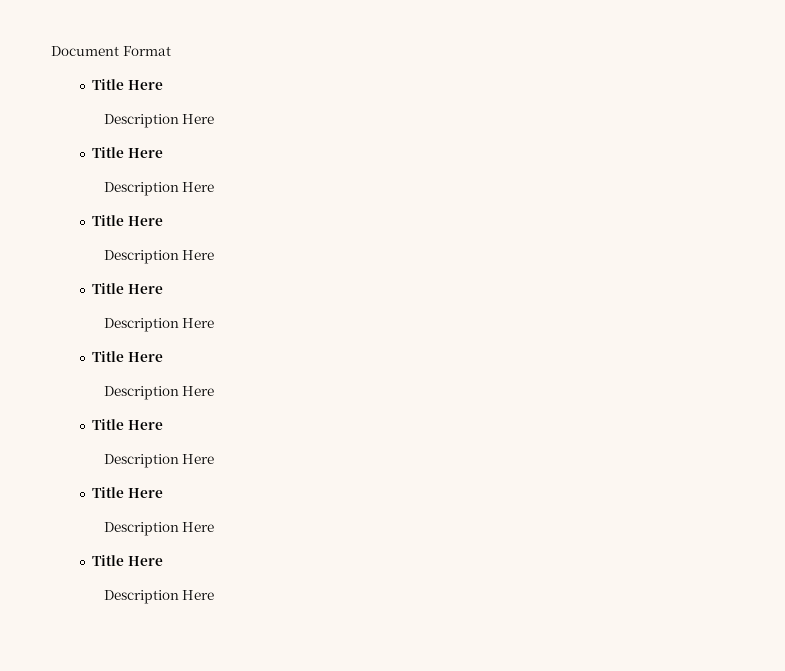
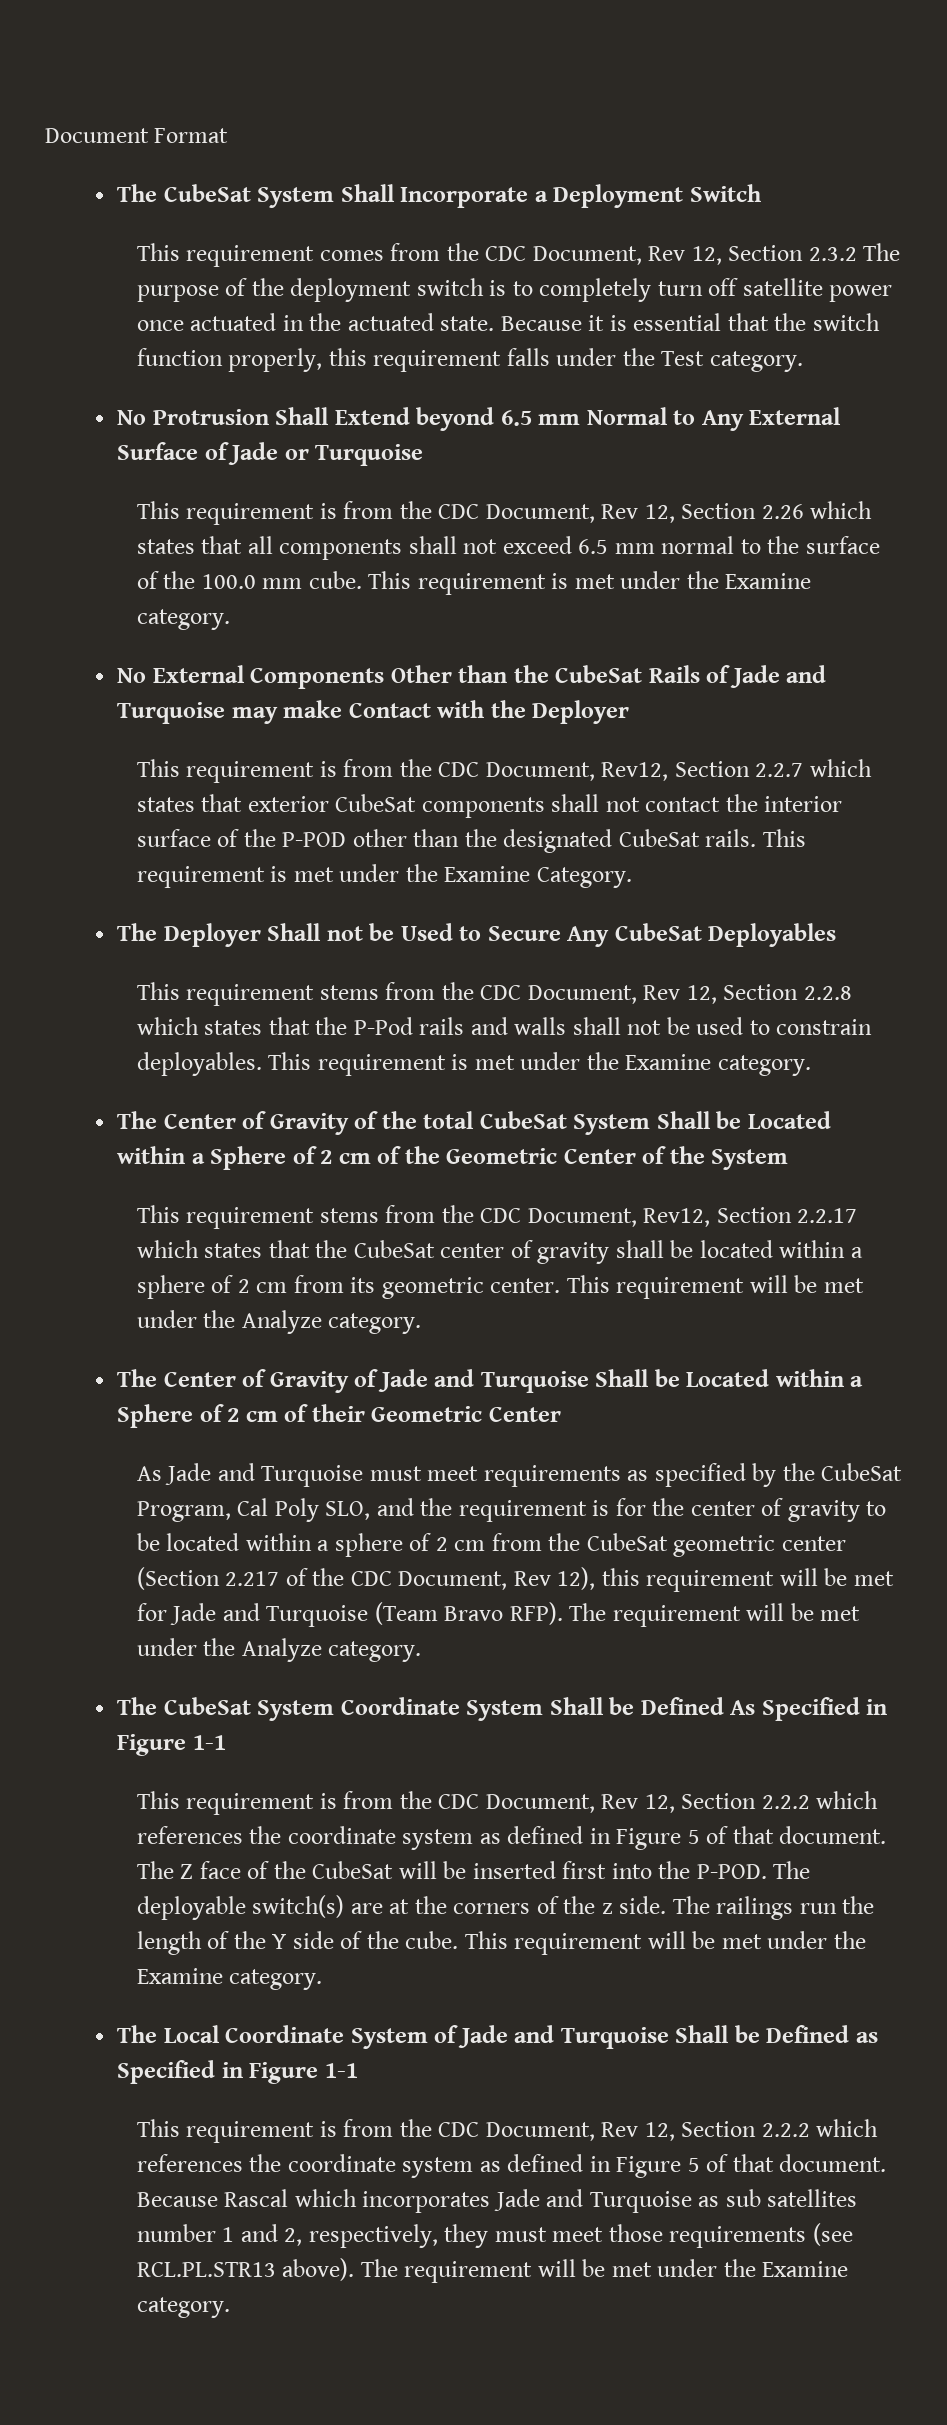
[92,79,163,90] [103,114,215,128] [92,147,163,158] [103,182,215,196] [92,215,163,226] [103,250,215,264] [92,283,163,294] [103,318,215,332] [92,351,163,362] [103,386,215,400] [92,419,163,430] [103,454,215,468] [92,487,163,498] [103,522,215,536] [92,555,163,566] [103,590,215,604] Title Here // Description Here // Title Here // Description Here // Title Here // Description Here // Title Here // Description Here // Title Here // Description Here // Title Here // Description Here // Title Here // Description Here // Title Here // Description Here -> [117,184,761,208] [136,243,901,267] [136,278,893,302] [136,313,880,331] [136,348,803,372] [117,407,842,431] [117,442,424,466] [136,501,873,525] [136,536,880,560] [136,571,812,595] [136,609,230,630] [117,665,827,689] [117,700,630,724] [136,759,872,783] [136,794,843,818] [136,829,806,853] [136,864,632,888] [117,923,837,947] [136,982,852,1006] [136,1017,873,1035] [136,1052,811,1076] [117,1111,831,1135] [117,1146,789,1170] [136,1205,858,1229] [136,1240,863,1264] [136,1275,864,1299] [136,1310,422,1334] [117,1369,864,1393] [117,1404,561,1428] [136,1463,903,1487] [136,1498,887,1522] [136,1533,846,1557] [136,1567,894,1592] [136,1602,861,1627] [136,1638,422,1662] [117,1697,888,1721] [117,1734,226,1756] [136,1791,879,1815] [136,1826,887,1850] [136,1861,811,1879] [136,1895,875,1920] [136,1931,866,1955] [136,1968,323,1990] [117,2025,878,2049] [117,2060,358,2084] [136,2119,879,2143] [136,2154,887,2178] [136,2189,858,2213] [136,2223,853,2248] [136,2258,849,2283] [136,2297,230,2318] The CubeSat System Shall Incorporate a Deployment Switch // This requirement comes from the CDC Document, Rev 12, Section 2.3.2 The purpose of the deployment switch is to completely turn off satellite power once actuated in the actuated state. Because it is essential that the switch function properly, this requirement falls under the Test category. // No Protrusion Shall Extend beyond 6.5 mm Normal to Any External Surface of Jade or Turquoise // This requirement is from the CDC Document, Rev 12, Section 2.26 which states that all components shall not exceed 6.5 mm normal to the surface of the 100.0 mm cube. This requirement is met under the Examine category. // No External Components Other than the CubeSat Rails of Jade and Turquoise may make Contact with the Deployer // This requirement is from the CDC Document, Rev12, Section 2.2.7 which states that exterior CubeSat components shall not contact the interior surface of the P-POD other than the designated CubeSat rails. This requirement is met under the Examine Category. // The Deployer Shall not be Used to Secure Any CubeSat Deployables // This requirement stems from the CDC Document, Rev 12, Section 2.2.8 which states that the P-Pod rails and walls shall not be used to constrain deployables. This requirement is met under the Examine category. // The Center of Gravity of the total CubeSat System Shall be Located within a Sphere of 2 cm of the Geometric Center of the System // This requirement stems from the CDC Document, Rev12, Section 2.2.17 which states that the CubeSat center of gravity shall be located within a sphere of 2 cm from its geometric center. This requirement will be met under the Analyze category. // The Center of Gravity of Jade and Turquoise Shall be Located within a Sphere of 2 cm of their Geometric Center // As Jade and Turquoise must meet requirements as specified by the CubeSat Program, Cal Poly SLO, and the requirement is for the center of gravity to be located within a sphere of 2 cm from the CubeSat geometric center (Section 2.217 of the CDC Document, Rev 12), this requirement will be met for Jade and Turquoise (Team Bravo RFP). The requirement will be met under the Analyze category. // The CubeSat System Coordinate System Shall be Defined As Specified in Figure 1-1 // This requirement is from the CDC Document, Rev 12, Section 2.2.2 which references the coordinate system as defined in Figure 5 of that document. The Z face of the CubeSat will be inserted first into the P-POD. The deployable switch(s) are at the corners of the z side. The railings run the length of the Y side of the cube. This requirement will be met under the Examine category. // The Local Coordinate System of Jade and Turquoise Shall be Defined as Specified in Figure 1-1 // This requirement is from the CDC Document, Rev 12, Section 2.2.2 which references the coordinate system as defined in Figure 5 of that document. Because Rascal which incorporates Jade and Turquoise as sub satellites number 1 and 2, respectively, they must meet those requirements (see RCL.PL.STR13 above). The requirement will be met under the Examine category.

